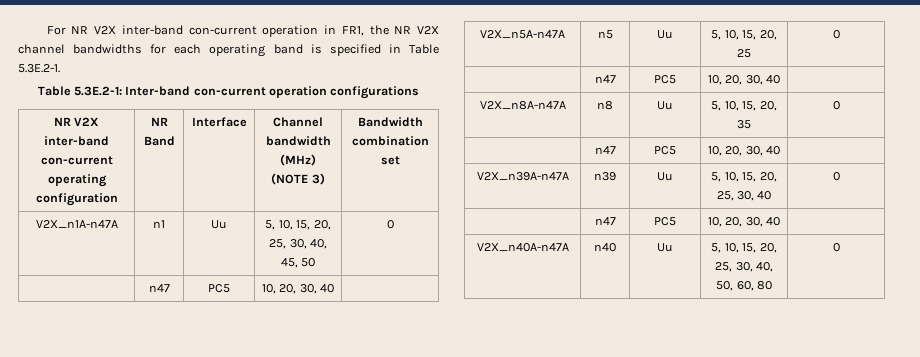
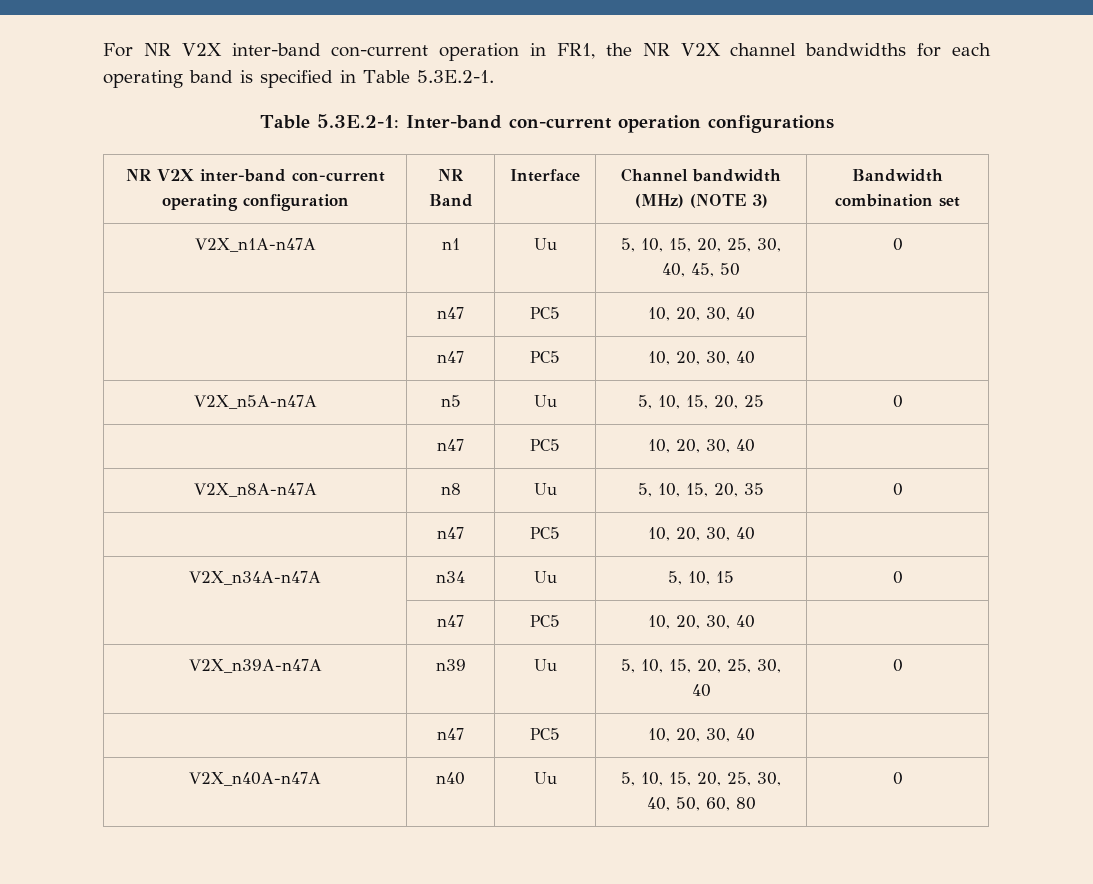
(335, 288) none -> [437,351,464,363] [530,351,560,363] [647,351,755,365] // | n47 | PC5 | 10, 20, 30, 40 |
(781, 150) none -> [189,571,321,585] [436,571,465,583] [533,571,557,583] [668,571,734,585] [892,571,903,584] [437,615,464,627] [530,615,560,627] [647,615,755,629] // V2X_n34A-n47A | n34 | Uu | 5, 10, 15 | 0 // | n47 | PC5 | 10, 20, 30, 40 |

